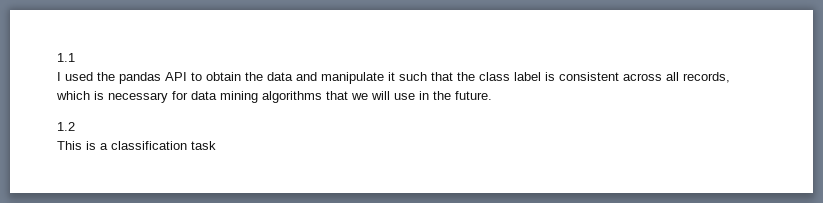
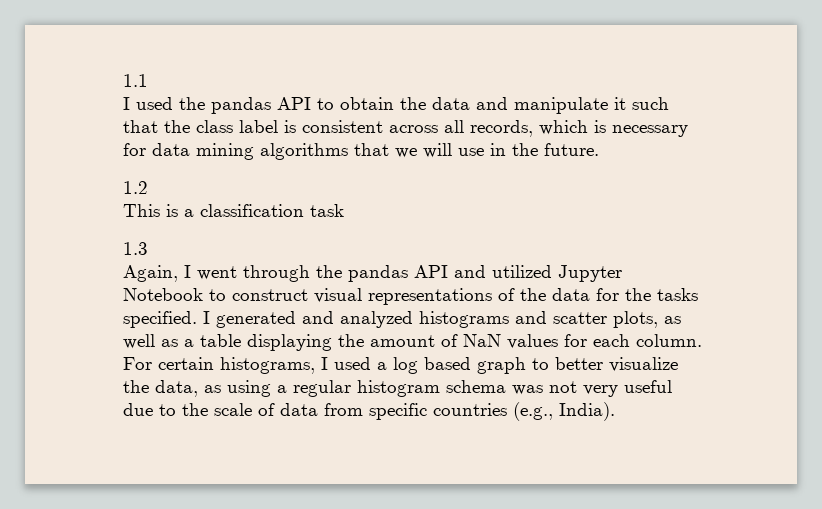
(216, 145) none -> [123,242,148,255] [123,265,622,282] [123,288,698,305] [123,311,681,328] [123,334,702,351] [123,357,678,374] [123,380,672,397] [123,402,615,421] // 1.3 // Again, I went through the pandas API and utilized Jupyter Notebook to construct visual representations of the data for the tasks specified. I generated and analyzed histograms and scatter plots, as well as a table displaying the amount of NaN values for each column. For certain histograms, I used a log based graph to better visualize the data, as using a regular histogram schema was not very useful due to the scale of data from specific countries (e.g., India).

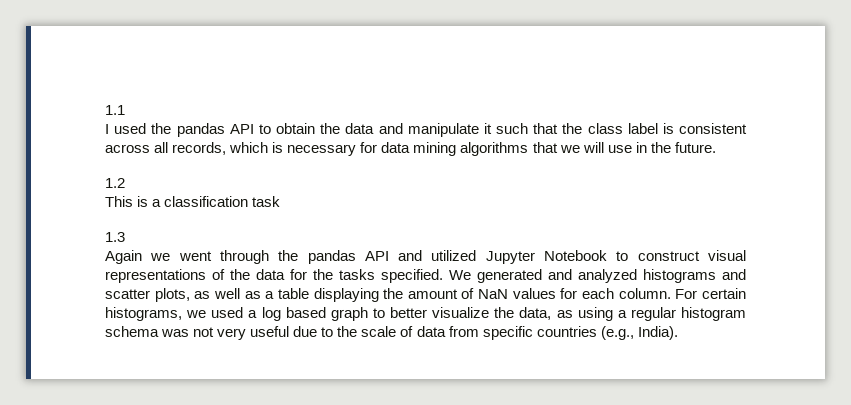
[123,265,191,282] Again, I -> [105,250,171,264] Again we
[203,311,210,324] I -> [449,270,471,280] We
[321,357,328,370] I -> [186,310,207,318] we

